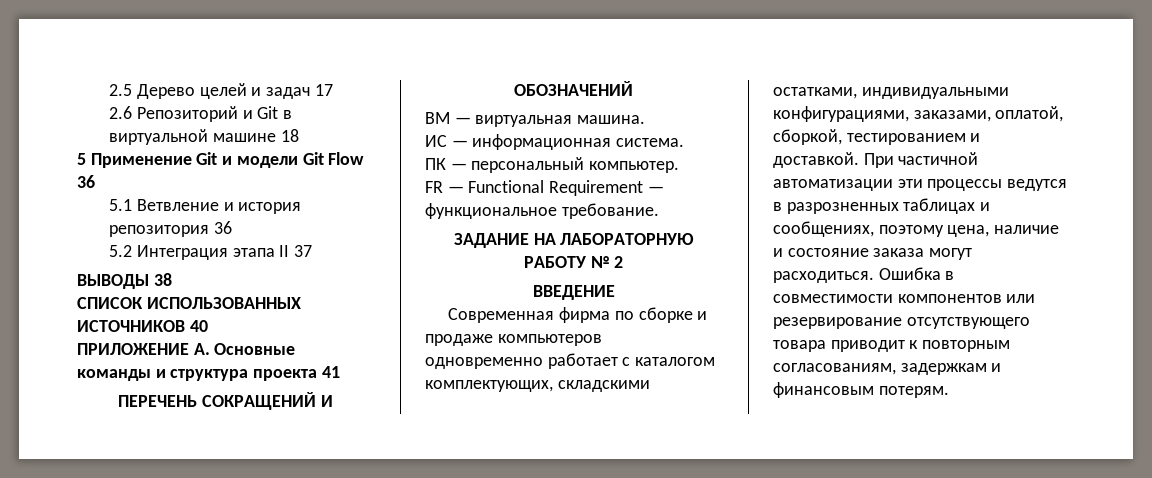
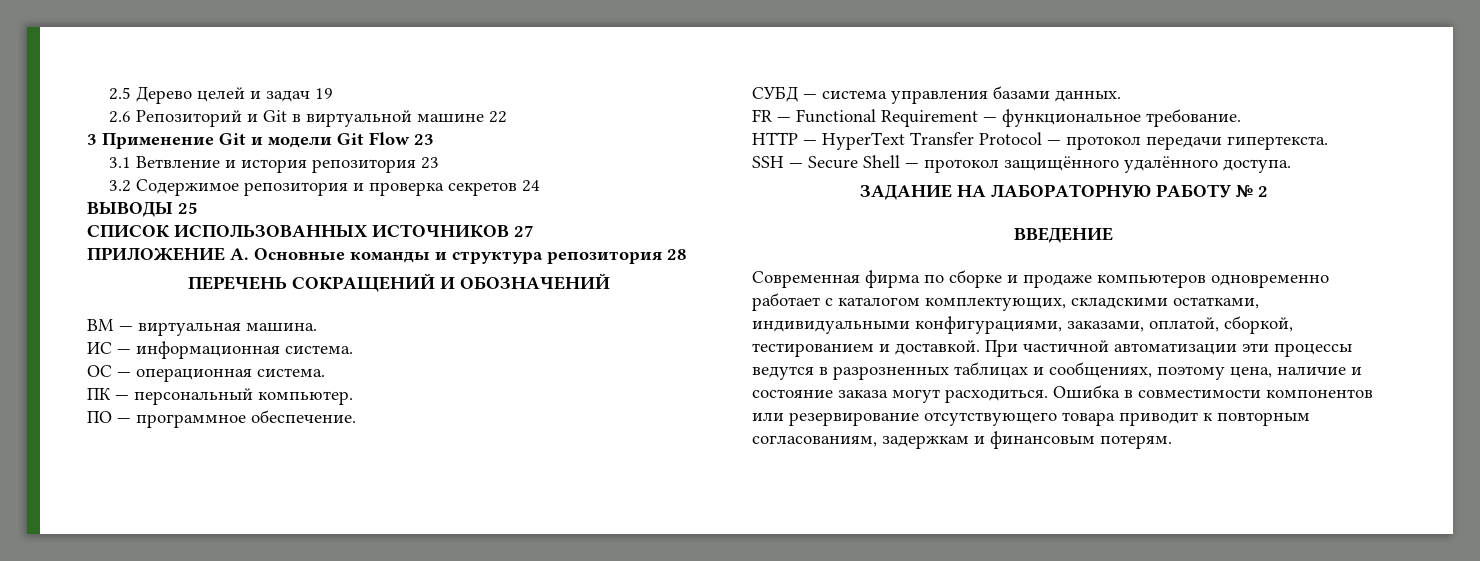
[314,84,333,96] 17 -> [314,88,333,99] 19
[280,129,299,142] [77,153,86,165] 18 // 5 -> [488,111,507,123] [87,134,97,145] 22 // 3
[77,175,95,188] [109,199,133,211] 36 // 5.1 -> [414,134,434,145] [108,157,131,168] 23 // 3.1
[213,221,232,234] [109,245,312,260] 36 // 5.2 Интеграция этапа II 37 -> [420,157,439,169] [108,179,540,196] 23 // 3.2 Содержимое репозитория и проверка секретов 24
[153,273,172,286] 38 -> [178,202,198,214] 25
[189,320,208,332] 40 -> [514,225,534,237] 27
[253,366,340,381] проекта 41 -> [547,249,687,264] репозитория 28
(685, 142) none -> [87,365,325,382] // ОС — операционная система.
(680, 167) none -> [87,410,356,428] [752,86,1121,104] // ПО — программное обеспечение. // СУБД — система управления базами данных.
(659, 211) none -> [752,132,1328,150] [752,155,1291,173] // HTTP — HyperText Transfer Protocol — протокол передачи гипертекста. // SSH — Secure Shell — протокол защищённого удалённого доступа.

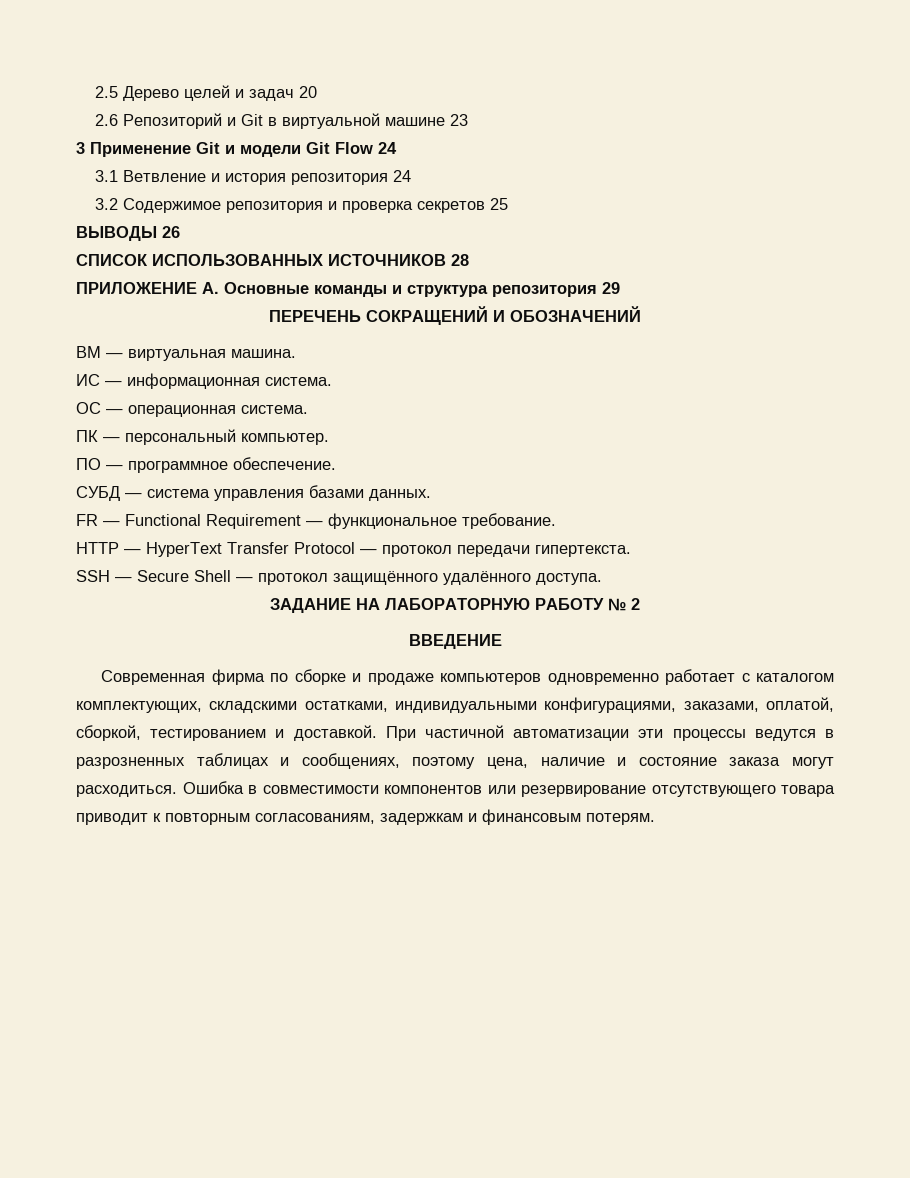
[314,88,333,99] 19 -> [298,86,317,98] 20
[488,111,507,123] 22 -> [449,114,468,126] 23
[414,134,434,145] 23 -> [378,142,397,154] 24
[420,157,439,169] 23 -> [392,170,411,182] 24
[521,180,540,192] 24 -> [489,198,508,210] 25
[178,202,198,214] 25 -> [162,226,180,238] 26
[514,225,534,237] 27 -> [451,254,469,266] 28
[667,249,687,260] 28 -> [602,282,620,294] 29

